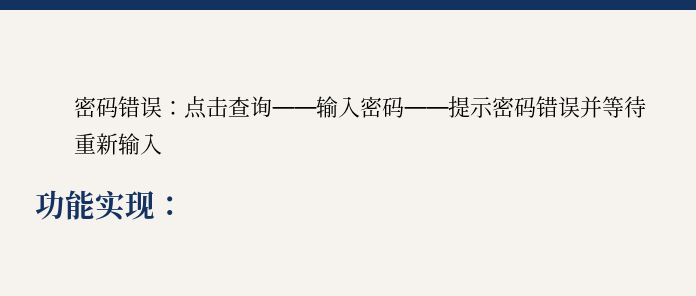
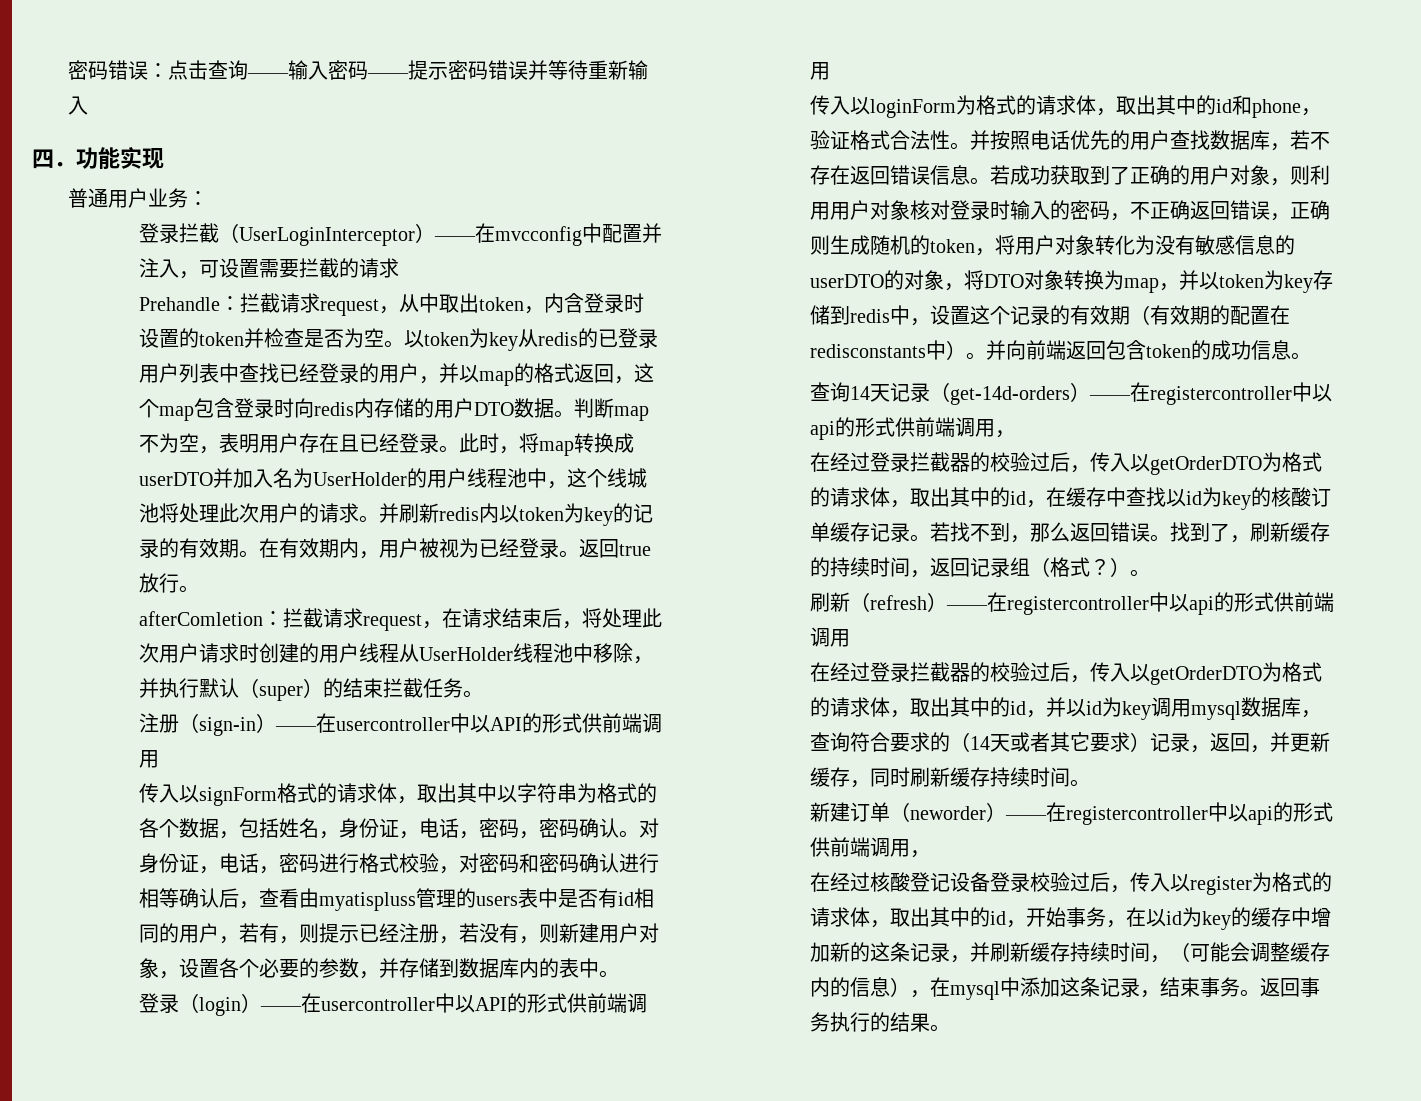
(163, 144) none -> [32,149,76,169] 四．
[155,196,185,216] ： -> [67,188,208,208] [138,223,662,246] [138,258,399,279] [138,293,644,316] [138,328,658,351] [138,363,654,386] [138,398,649,421] [138,433,634,456] [138,468,647,489] [138,503,653,526] [138,538,651,559] [138,573,199,593] [138,608,662,631] [138,643,653,664] [138,678,483,701] [138,713,662,736] [138,750,159,768] [138,783,657,806] [138,818,659,839] [138,853,659,874] [138,888,654,911] [138,923,659,944] [138,958,619,979] [138,993,647,1016] [809,62,830,80] [809,95,1321,118] [809,130,1330,151] [809,165,1330,186] [809,200,1330,221] [809,235,1295,256] [809,270,1333,293] [809,305,1290,326] [809,340,1311,360] [809,382,1332,405] [809,417,1015,440] [809,452,1322,475] [809,487,1331,510] [809,522,1330,543] [809,557,1150,578] [809,592,1334,615] [809,627,850,647] [809,662,1322,685] [809,697,1321,720] [809,732,1330,753] [809,767,1090,788] [809,802,1333,825] [809,837,930,858] [809,872,1332,895] [809,907,1331,930] [809,942,1330,963] [809,977,1320,1000] [809,1012,950,1032] // 普通用户业务： // 登录拦截（UserLoginInterceptor）——在mvcconfig中配置并注入，可设置需要拦截的请求 // Prehandle：拦截请求request，从中取出token，内含登录时设置的token并检查是否为空。以token为key从redis的已登录用户列表中查找已经登录的用户，并以map的格式返回，这个map包含登录时向redis内存储的用户DTO数据。判断map不为空，表明用户存在且已经登录。此时，将map转换成userDTO并加入名为UserHolder的用户线程池中，这个线城池将处理此次用户的请求。并刷新redis内以token为key的记录的有效期。在有效期内，用户被视为已经登录。返回true放行。 // afterComletion：拦截请求request，在请求结束后，将处理此次用户请求时创建的用户线程从UserHolder线程池中移除，并执行默认（super）的结束拦截任务。 // 注册（sign-in）——在usercontroller中以API的形式供前端调用 // 传入以signForm格式的请求体，取出其中以字符串为格式的各个数据，包括姓名，身份证，电话，密码，密码确认。对身份证，电话，密码进行格式校验，对密码和密码确认进行相等确认后，查看由myatispluss管理的users表中是否有id相同的用户，若有，则提示已经注册，若没有，则新建用户对象，设置各个必要的参数，并存储到数据库内的表中。 // 登录（login）——在usercontroller中以API的形式供前端调用 // 传入以loginForm为格式的请求体，取出其中的id和phone，验证格式合法性。并按照电话优先的用户查找数据库，若不存在返回错误信息。若成功获取到了正确的用户对象，则利用用户对象核对登录时输入的密码，不正确返回错误，正确则生成随机的token，将用户对象转化为没有敏感信息的userDTO的对象，将DTO对象转换为map，并以token为key存储到redis中，设置这个记录的有效期（有效期的配置在redisconstants中）。并向前端返回包含token的成功信息。 // 查询14天记录（get-14d-orders）——在registercontroller中以api的形式供前端调用， // 在经过登录拦截器的校验过后，传入以getOrderDTO为格式的请求体，取出其中的id，在缓存中查找以id为key的核酸订单缓存记录。若找不到，那么返回错误。找到了，刷新缓存的持续时间，返回记录组（格式？）。 // 刷新（refresh）——在registercontroller中以api的形式供前端调用 // 在经过登录拦截器的校验过后，传入以getOrderDTO为格式的请求体，取出其中的id，并以id为key调用mysql数据库，查询符合要求的（14天或者其它要求）记录，返回，并更新缓存，同时刷新缓存持续时间。 // 新建订单（neworder）——在registercontroller中以api的形式供前端调用， // 在经过核酸登记设备登录校验过后，传入以register为格式的请求体，取出其中的id，开始事务，在以id为key的缓存中增加新的这条记录，并刷新缓存持续时间，（可能会调整缓存内的信息），在mysql中添加这条记录，结束事务。返回事务执行的结果。

